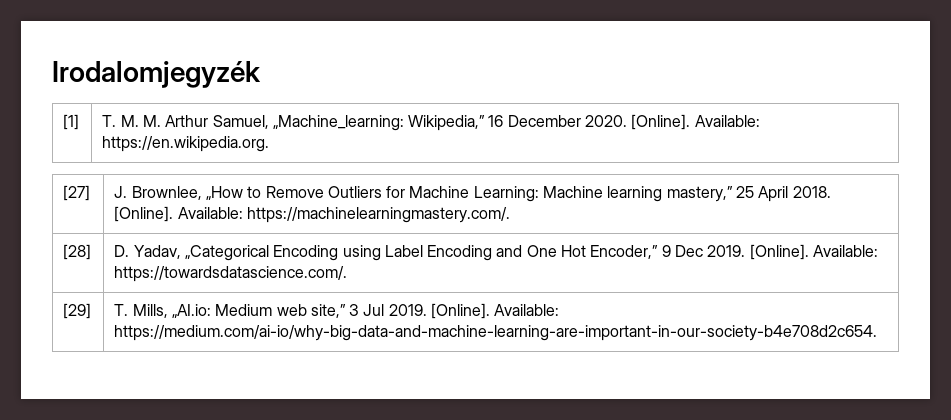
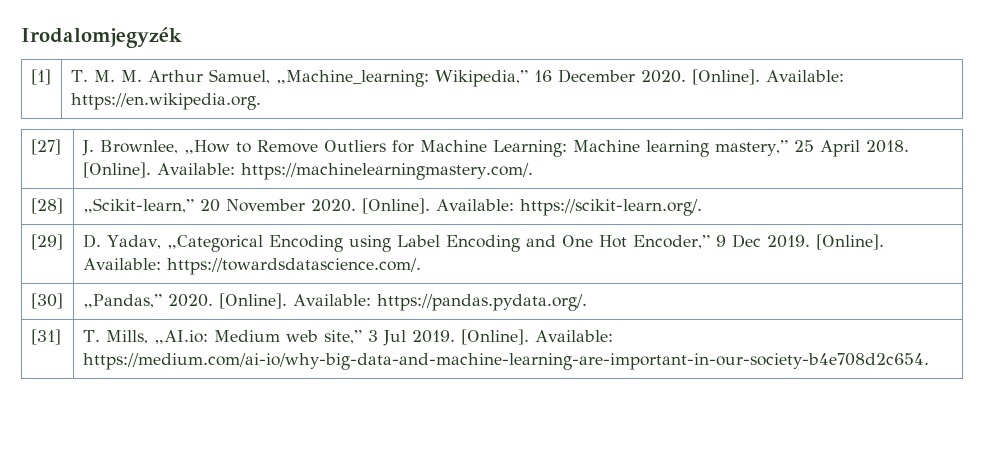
(92, 252) none -> [82,198,702,216] [30,234,63,250] | „Scikit-learn,” 20 November 2020. [Online]. Available: https://scikit-learn.org/. // [29]
[63,303,92,319] [29] -> [30,293,63,309] [82,293,587,311] [30,329,61,345] [30] | „Pandas,” 2020. [Online]. Available: https://pandas.pydata.org/. // [31]

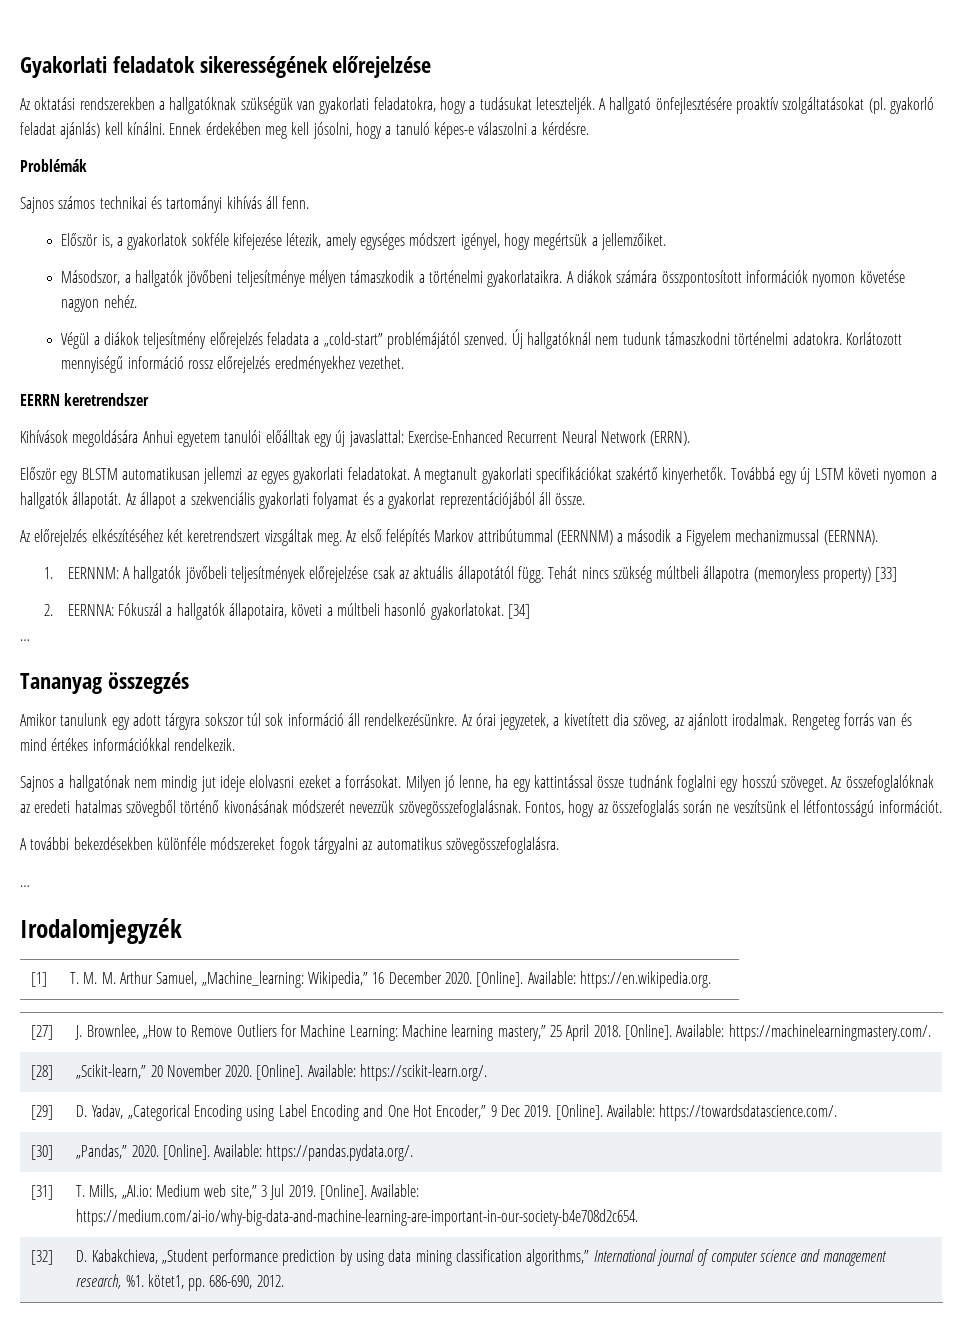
(21, 37) none -> [20,56,432,78] [20,97,935,114] [20,122,589,139] [20,159,87,172] [20,196,310,213] [61,233,666,250] [61,270,905,287] [61,295,137,312] [61,329,902,349] [61,356,405,373] [20,393,150,406] [20,430,691,447] [20,467,937,484] [20,492,586,509] [20,529,878,546] [43,566,898,583] [43,603,530,620] [20,639,30,641] [20,672,189,694] [20,713,912,730] [20,738,235,751] [20,775,934,792] [20,800,942,817] [20,837,559,854] [20,885,30,887] Gyakorlati feladatok sikerességének előrejelzése // Az oktatási rendszerekben a hallgatóknak szükségük van gyakorlati feladatokra, hogy a tudásukat leteszteljék. A hallgató önfejlesztésére proaktív szolgáltatásokat (pl. gyakorló feladat ajánlás) kell kínálni. Ennek érdekében meg kell jósolni, hogy a tanuló képes-e válaszolni a kérdésre. // Problémák // Sajnos számos technikai és tartományi kihívás áll fenn. // Először is, a gyakorlatok sokféle kifejezése létezik, amely egységes módszert igényel, hogy megértsük a jellemzőiket. // Másodszor, a hallgatók jövőbeni teljesítménye mélyen támaszkodik a történelmi gyakorlataikra. A diákok számára összpontosított információk nyomon követése nagyon nehéz. // Végül a diákok teljesítmény előrejelzés feladata a „cold-start” problémájától szenved. Új hallgatóknál nem tudunk támaszkodni történelmi adatokra. Korlátozott mennyiségű információ rossz előrejelzés eredményekhez vezethet. // EERRN keretrendszer // Kihívások megoldására Anhui egyetem tanulói előálltak egy új javaslattal: Exercise-Enhanced Recurrent Neural Network (ERRN). // Először egy BLSTM automatikusan jellemzi az egyes gyakorlati feladatokat. A megtanult gyakorlati specifikációkat szakértő kinyerhetők. Továbbá egy új LSTM követi nyomon a hallgatók állapotát. Az állapot a szekvenciális gyakorlati folyamat és a gyakorlat reprezentációjából áll össze. // Az előrejelzés elkészítéséhez két keretrendszert vizsgáltak meg. Az első felépítés Markov attribútummal (EERNNM) a második a Figyelem mechanizmussal (EERNNA). // 1. EERNNM: A hallgatók jövőbeli teljesítmények előrejelzése csak az aktuális állapotától függ. Tehát nincs szükség múltbeli állapotra (memoryless property) [33] // 2. EERNNA: Fókuszál a hallgatók állapotaira, követi a múltbeli hasonló gyakorlatokat. [34] // … // Tananyag összegzés // Amikor tanulunk egy adott tárgyra sokszor túl sok információ áll rendelkezésünkre. Az órai jegyzetek, a kivetített dia szöveg, az ajánlott irodalmak. Rengeteg forrás van és mind értékes információkkal rendelkezik. // Sajnos a hallgatónak nem mindig jut ideje elolvasni ezeket a forrásokat. Milyen jó lenne, ha egy kattintással össze tudnánk foglalni egy hosszú szöveget. Az összefoglalóknak az eredeti hatalmas szövegből történő kivonásának módszerét nevezzük szövegösszefoglalásnak. Fontos, hogy az összefoglalás során ne veszítsünk el létfontosságú információt. // A további bekezdésekben különféle módszereket fogok tárgyalni az automatikus szövegösszefoglalásra. // … //
(929, 361) none -> [31,1250,54,1265] [76,1249,887,1266] [76,1274,284,1291] // [32] | D. Kabakchieva, „Student performance prediction by using data mining classification algorithms,” International journal of computer science and management research, %1. kötet1, pp. 686-690, 2012.

